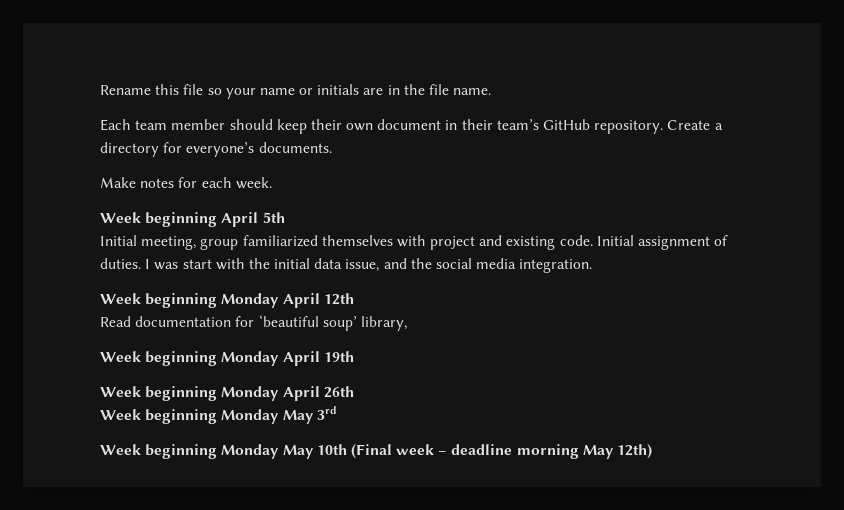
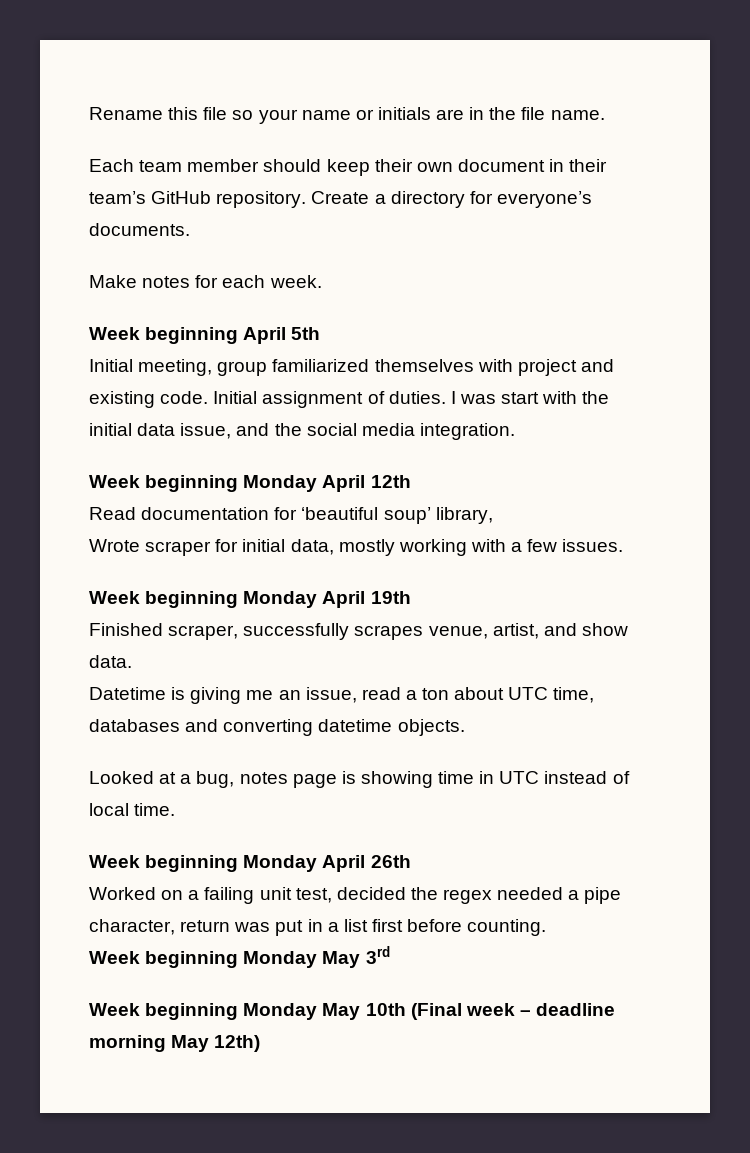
(407, 323) none -> [89,539,624,556] // Wrote scraper for initial data, mostly working with a few issues.
(354, 356) none -> [89,623,628,640] [89,655,132,668] [89,687,595,704] [89,719,465,736] [89,771,630,788] [89,803,176,816] // Finished scraper, successfully scrapes venue, artist, and show data. // Datetime is giving me an issue, read a ton about UTC time, databases and converting datetime objects. // Looked at a bug, notes page is showing time in UTC instead of local time.
(354, 392) none -> [89,887,622,904] [89,919,547,936] // Worked on a failing unit test, decided the regex needed a pipe character, return was put in a list first before counting.

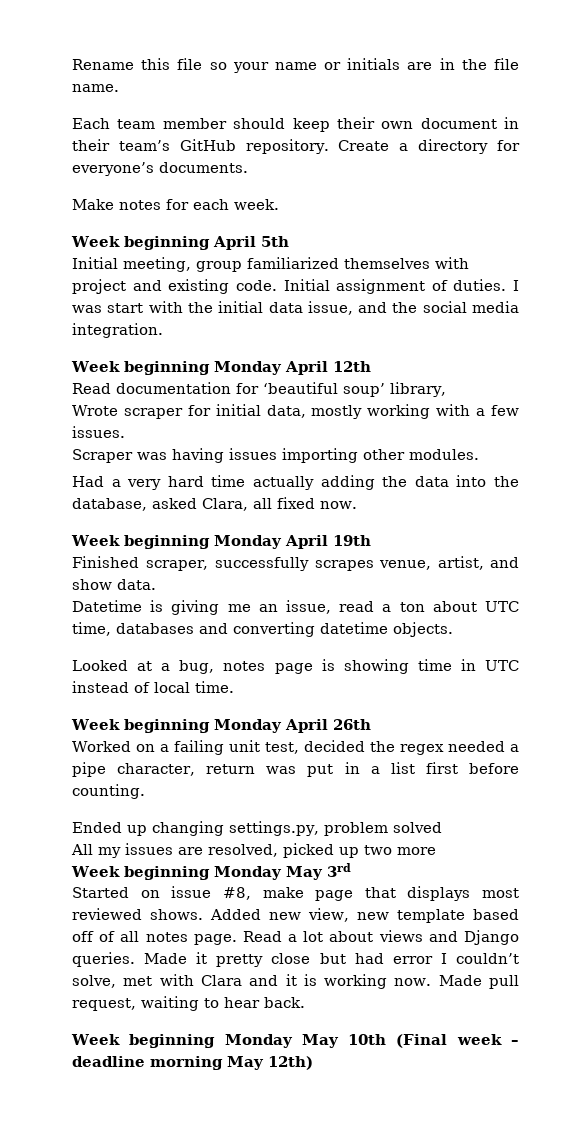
(624, 545) none -> [72,448,479,463] [72,475,520,490] [72,497,357,511] // Scraper was having issues importing other modules. // Had a very hard time actually adding the data into the database, asked Clara, all fixed now.
(547, 927) none -> [72,821,442,836] [71,843,436,858] // Ended up changing settings.py, problem solved // All my issues are resolved, picked up two more
(390, 955) none -> [72,886,519,901] [72,908,519,923] [72,930,519,945] [72,952,519,967] [72,974,519,989] [72,996,305,1011] // Started on issue #8, make page that displays most reviewed shows. Added new view, new template based off of all notes page. Read a lot about views and Django queries. Made it pretty close but had error I couldn’t solve, met with Clara and it is working now. Made pull request, waiting to hear back.

